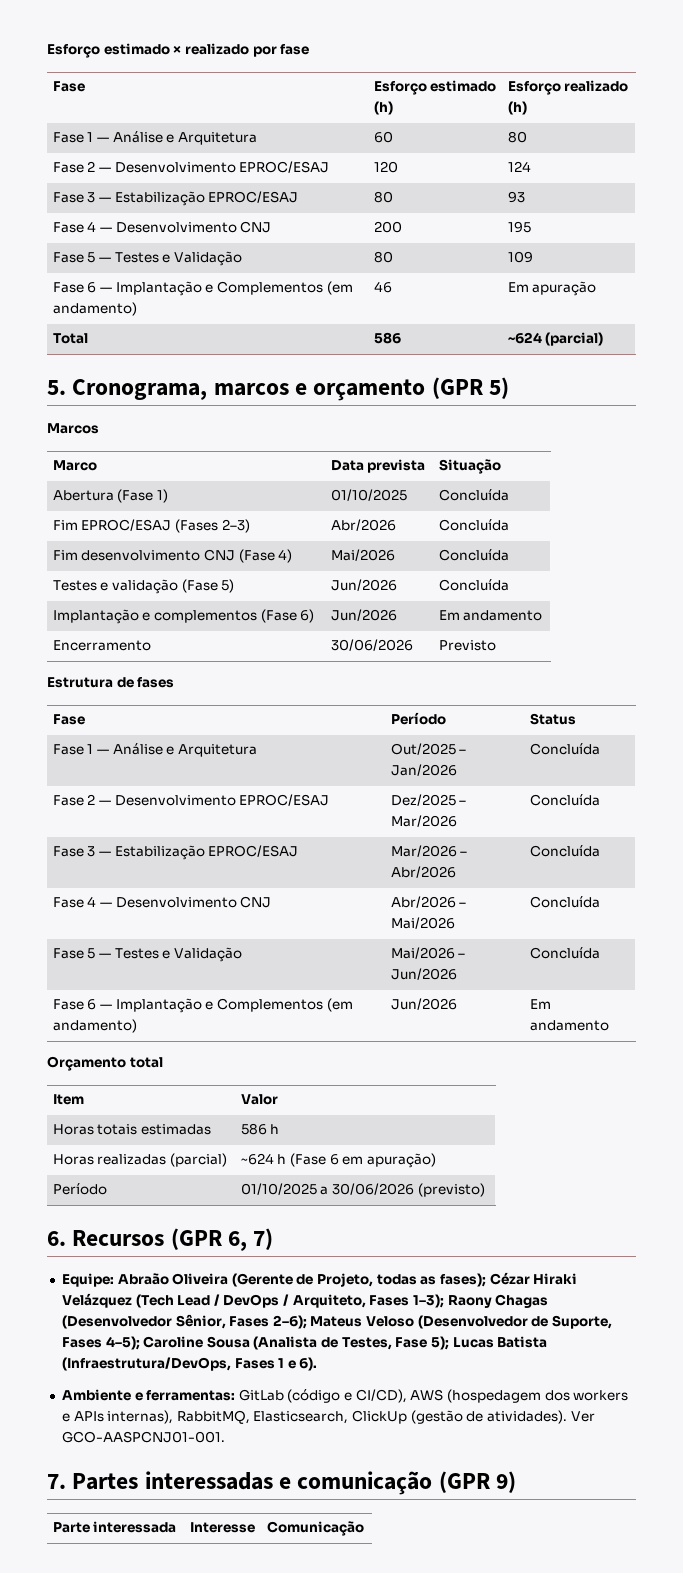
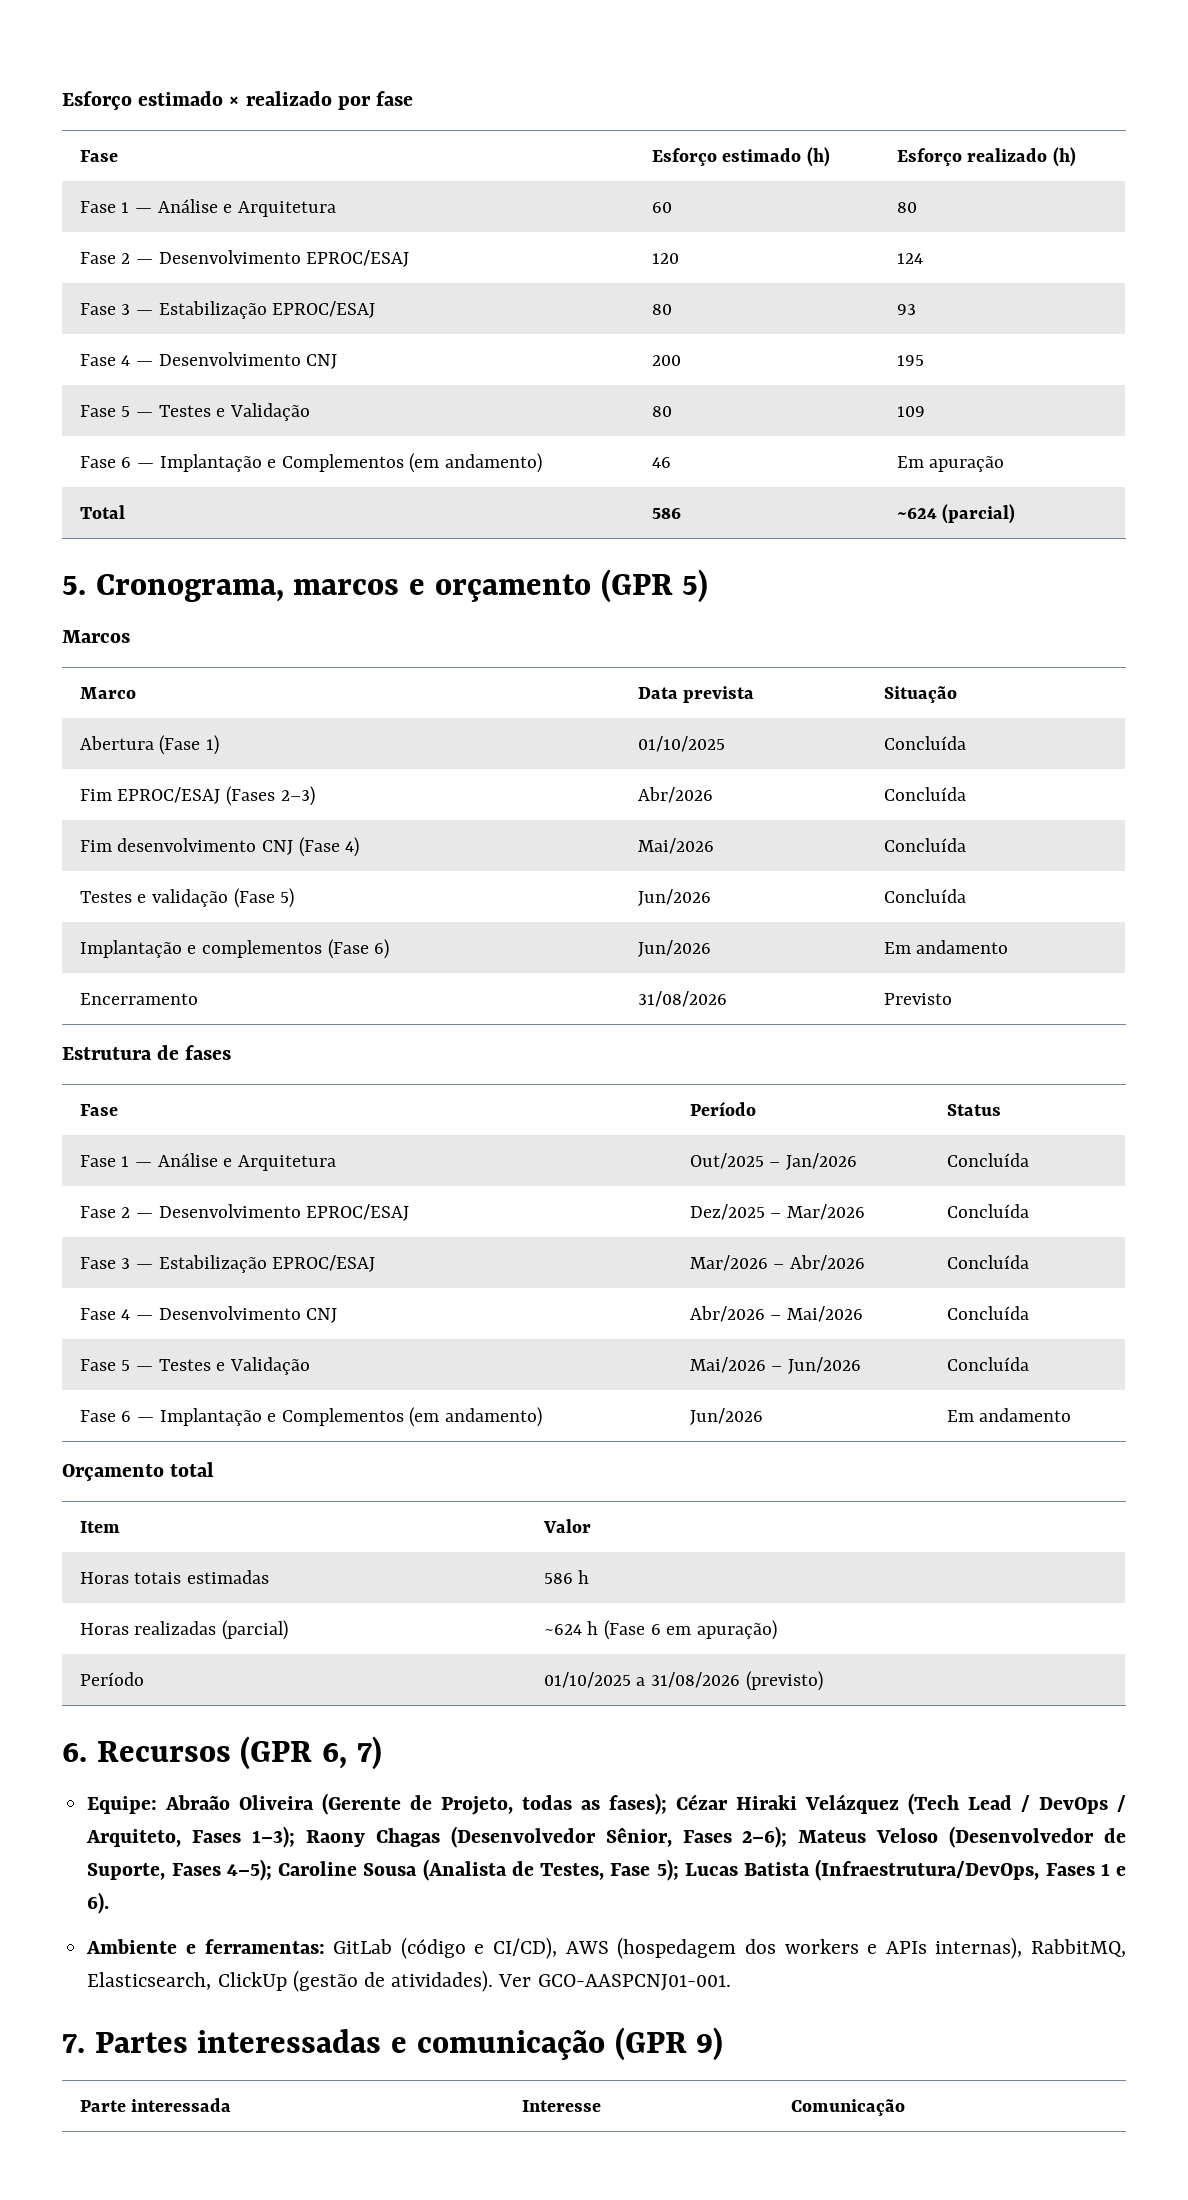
[330,639,413,651] 30/06/2026 -> [637,991,727,1007] 31/08/2026
[332,1183,415,1195] 30/06/2026 -> [650,1672,740,1688] 31/08/2026

